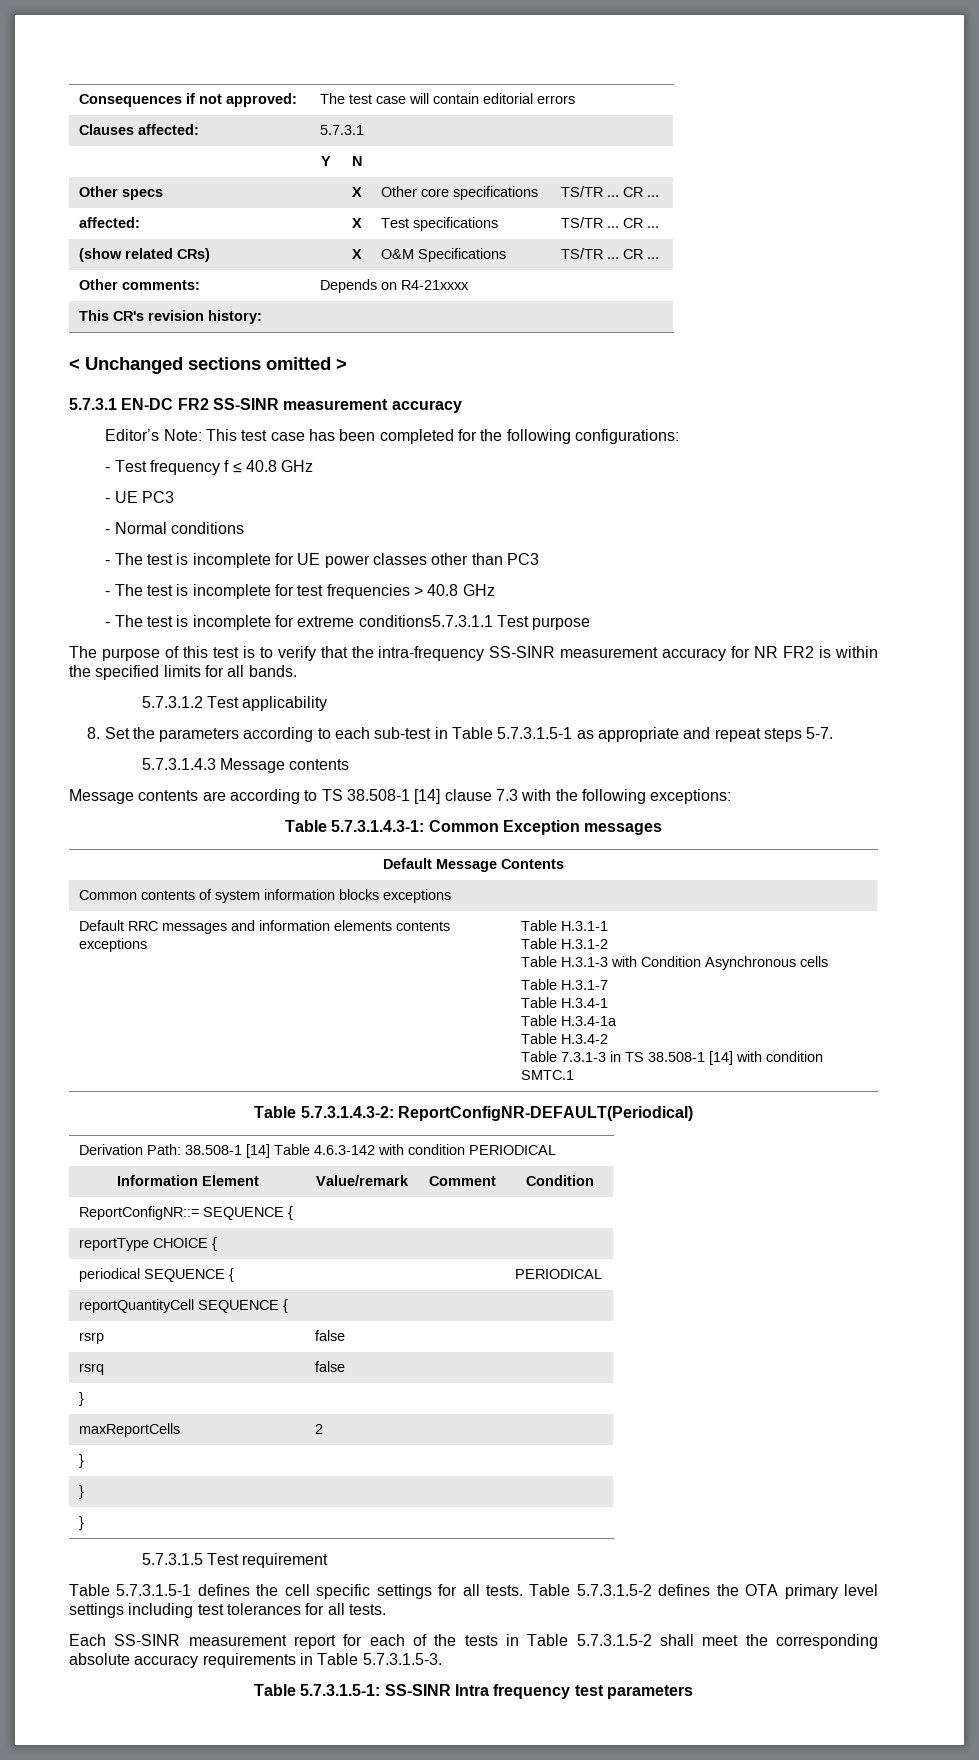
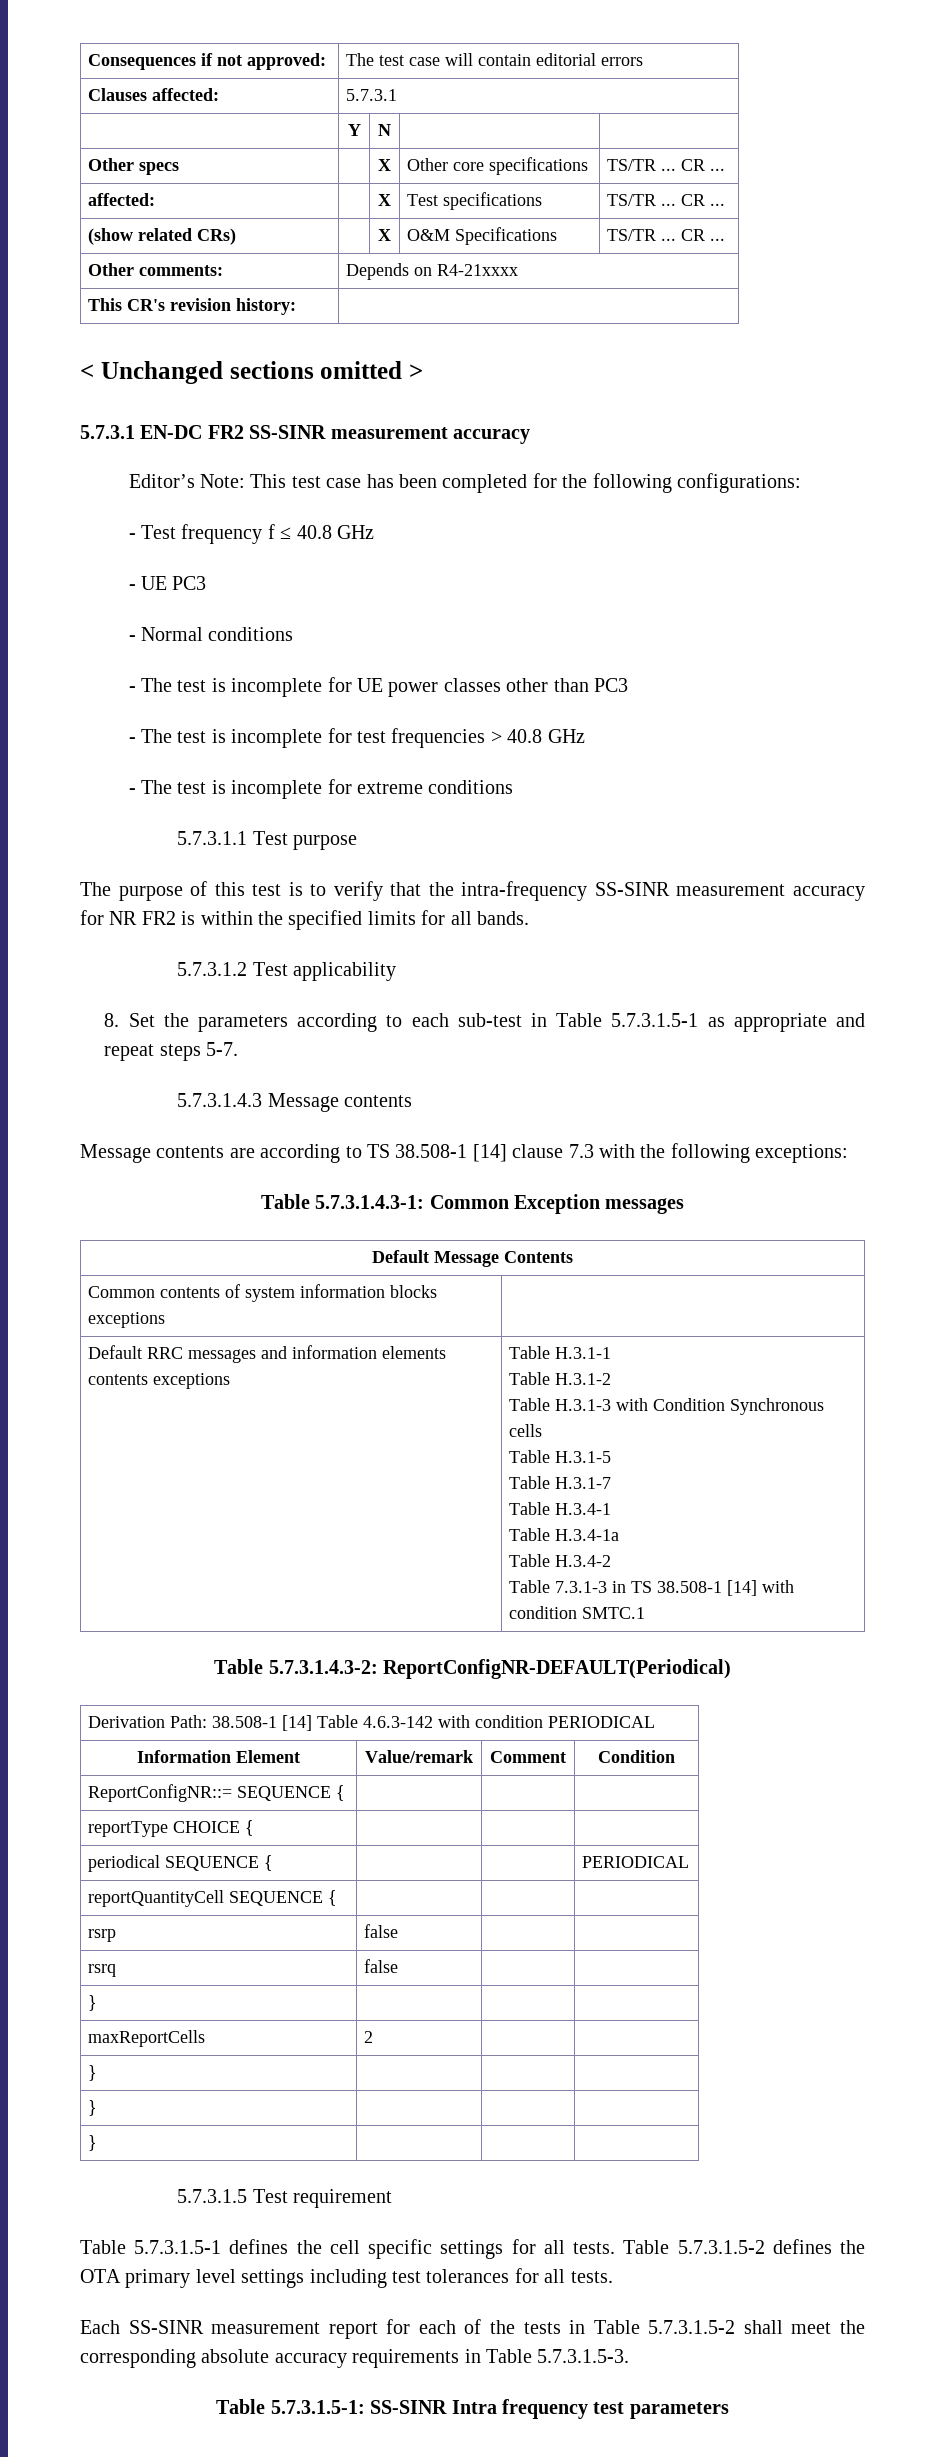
[358,615,493,627] conditions5.7.3.1.1 -> [428,780,514,794] [177,831,248,845] conditions // 5.7.3.1.1
[704,956,796,970] Asynchronous -> [730,1398,825,1415] Synchronous
(828, 961) none -> [509,1450,612,1463] // Table H.3.1-5

